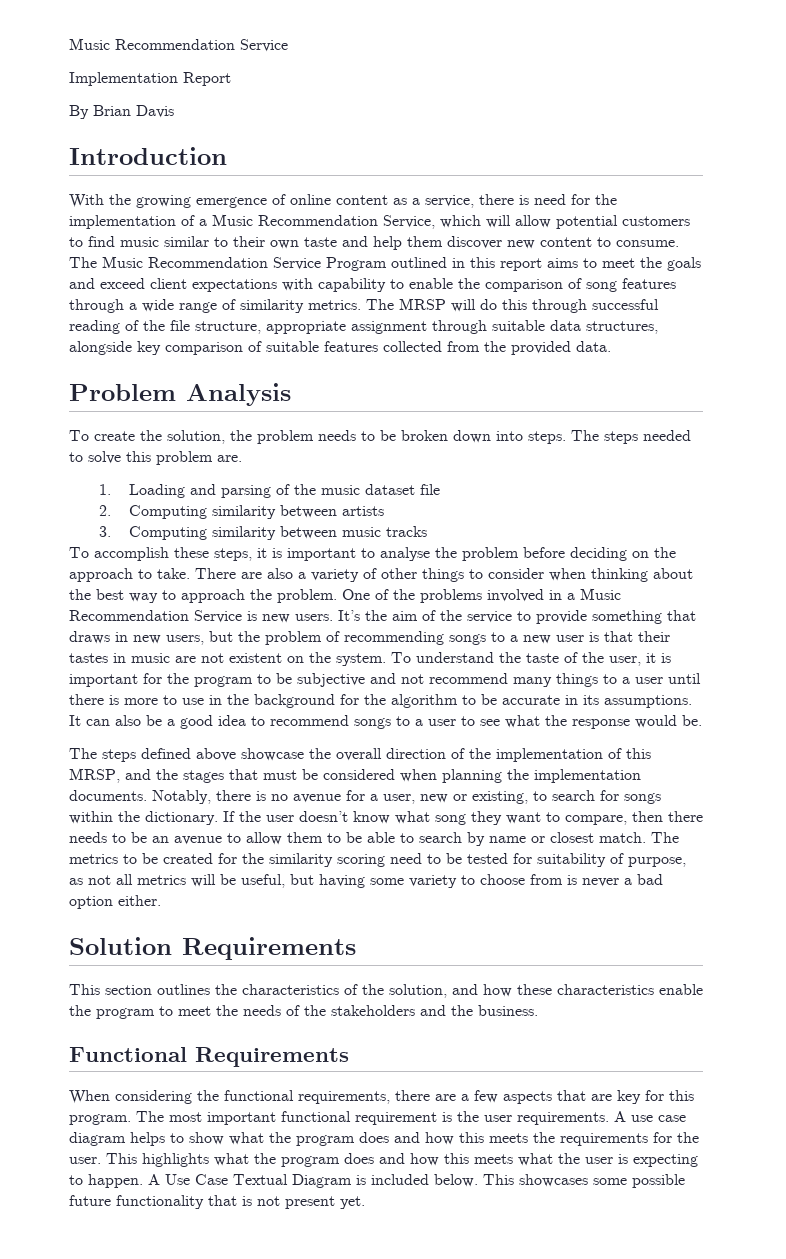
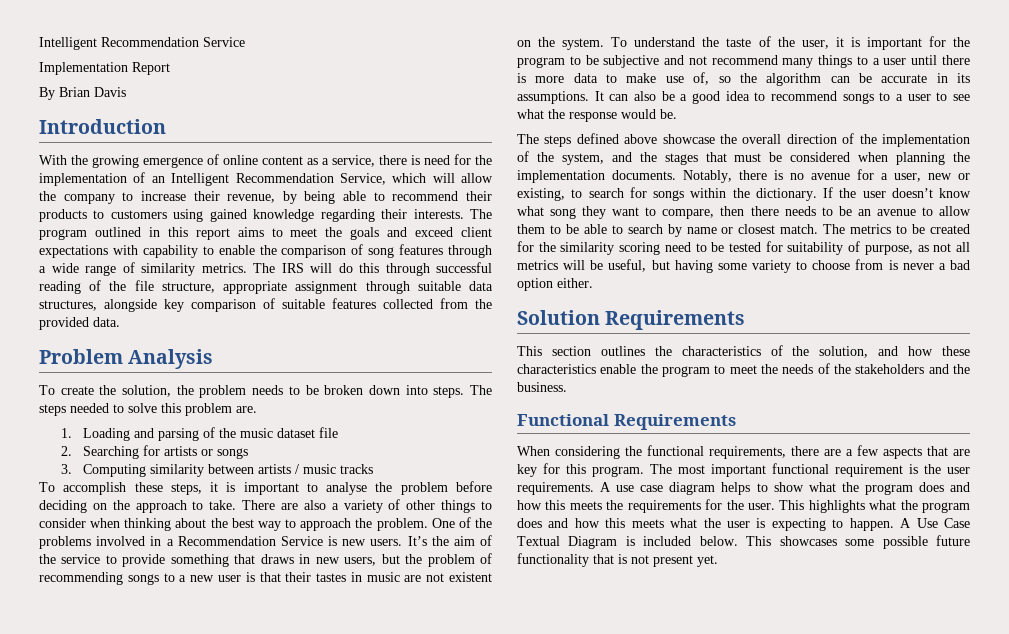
[69,38,110,50] Music -> [39,37,97,50] Intelligent
[199,214,253,226] a Music -> [151,173,230,186] an Intelligent
[556,215,690,229] [69,236,679,250] [69,256,387,271] potential customers to find music similar to their own taste and help them discover new content to consume. The Music Recommendation Service Program -> [39,191,492,204] [39,209,493,222] [39,229,87,240] the company to increase their revenue, by being able to recommend their products to customers using gained knowledge regarding their interests. The program
[399,298,446,310] MRSP -> [281,263,304,273] IRS
[128,505,384,519] Computing similarity between artists -> [83,445,249,459] Searching for artists or songs
(337, 532) none -> [258,464,300,474] artists /
[580,588,621,600] Music -> (174, 542) none
[163,694,359,708] to use in the background for -> [573,72,731,85] data to make use of, so
[462,695,476,705] to -> [830,76,850,83] can
[626,748,651,759] [69,768,120,783] this MRSP, -> [536,152,604,165] the system,

